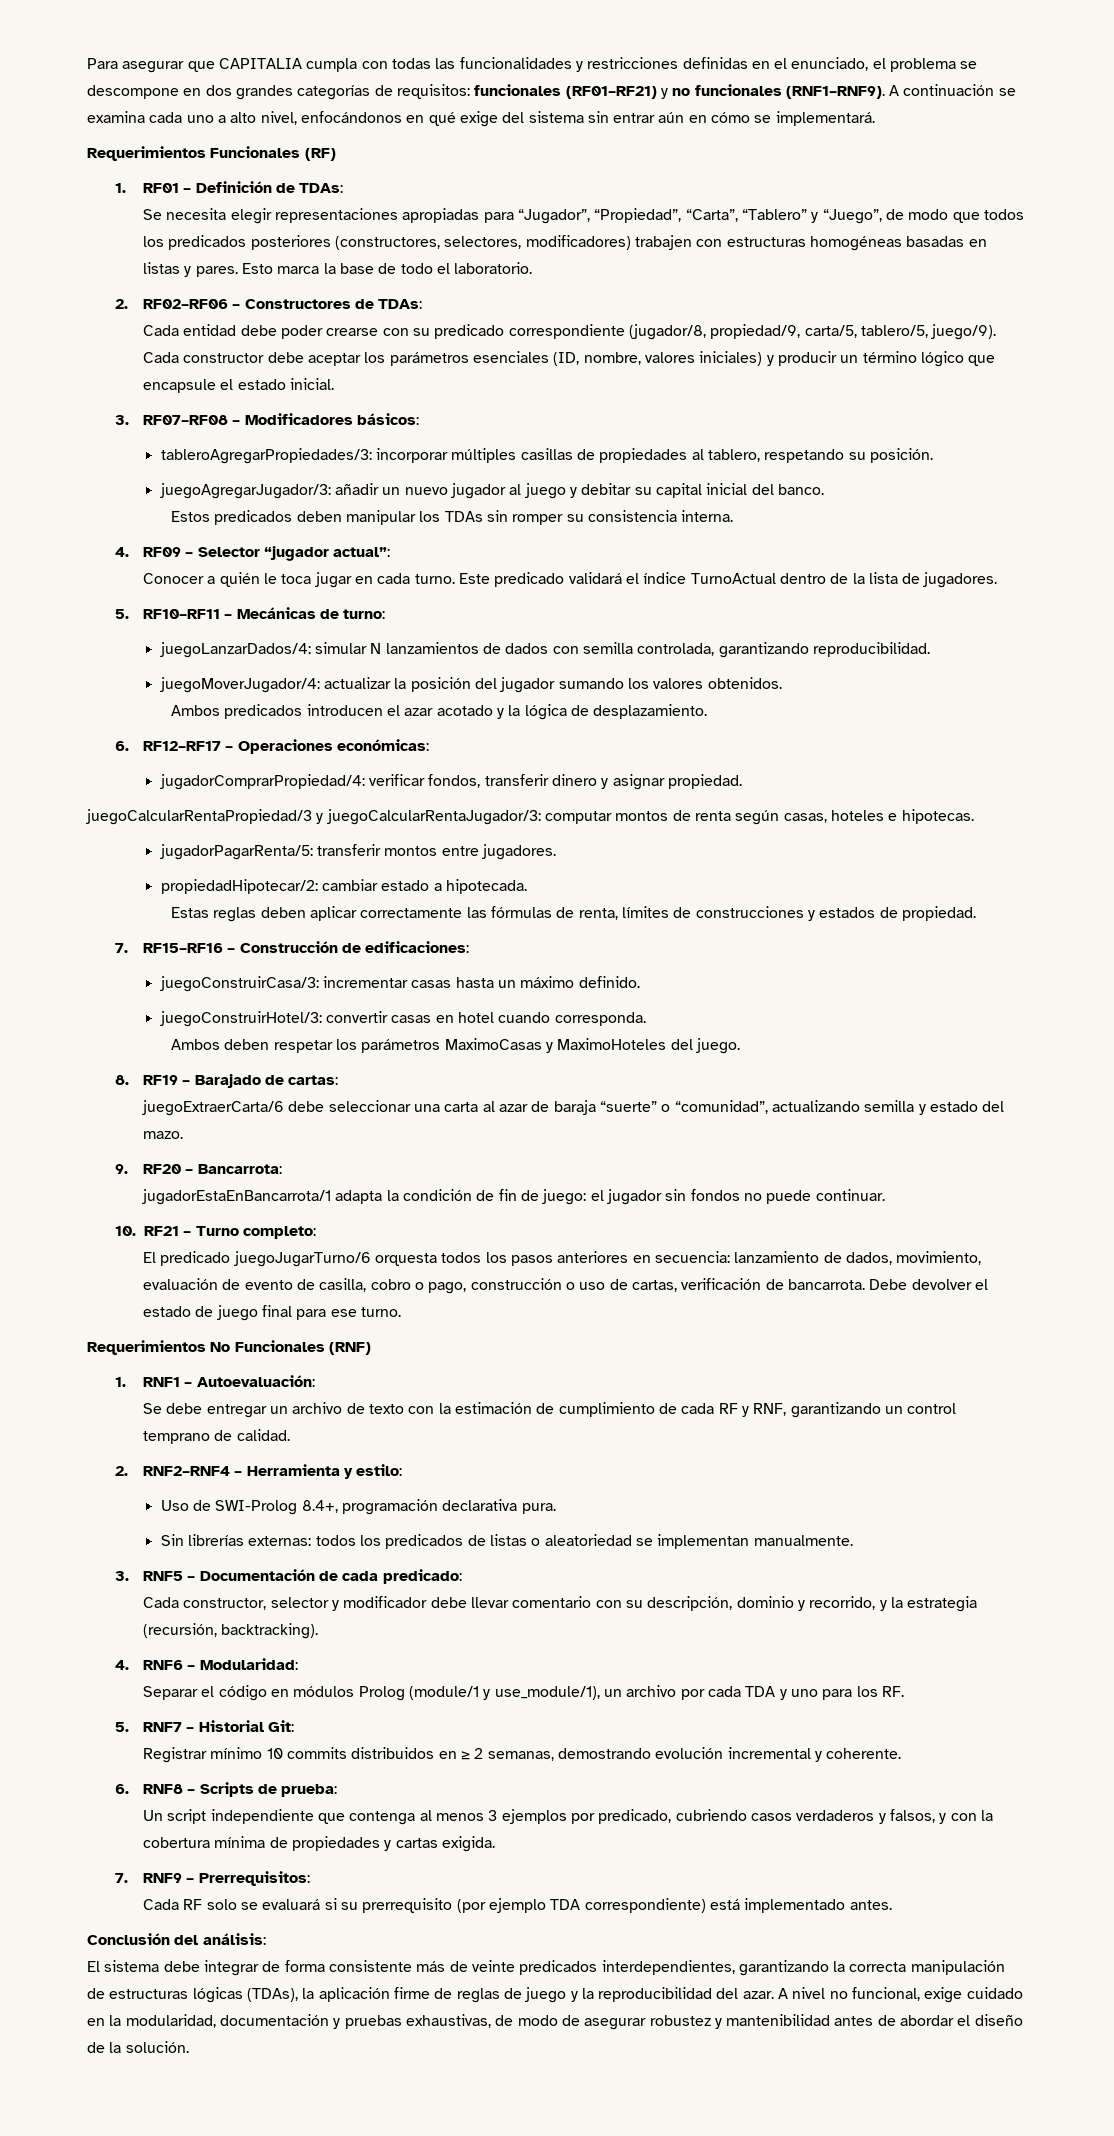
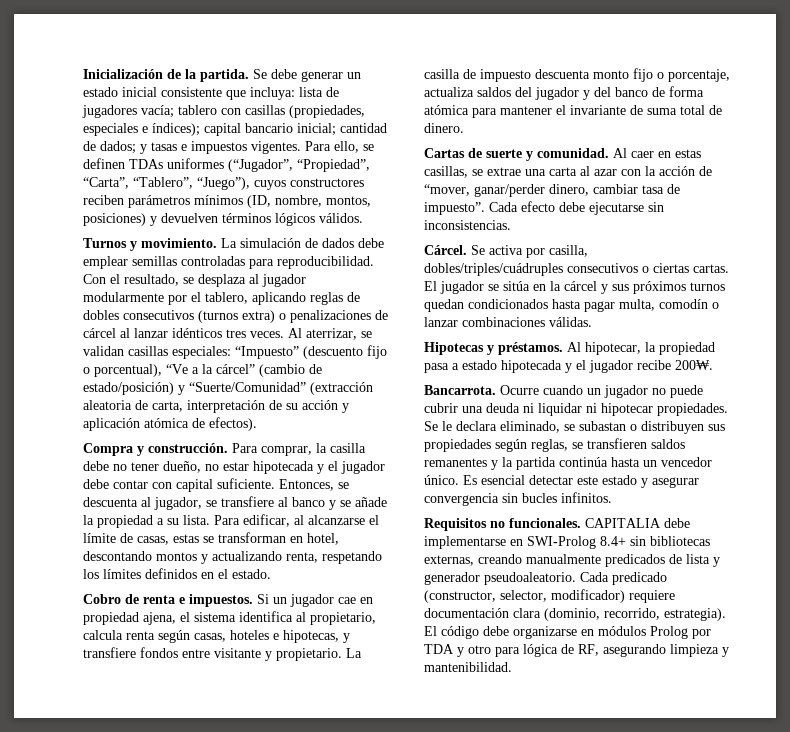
[87,57,978,73] [87,84,1016,100] [87,111,875,127] [87,146,336,161] [115,181,344,193] [143,208,1024,224] [143,235,987,251] [143,262,533,277] [115,299,423,309] [143,324,997,340] [143,351,996,367] [143,378,335,393] [115,413,420,425] [160,448,933,464] [159,483,824,499] [171,510,734,525] [115,546,391,561] [143,572,998,588] [115,607,386,619] [159,642,930,658] [159,677,782,693] [171,704,708,720] [115,739,430,754] [159,774,742,790] [86,809,691,825] Para asegurar que CAPITALIA cumpla con todas las funcionalidades y restricciones definidas en el enunciado, el problema se descompone en dos grandes categorías de requisitos: funcionales (RF01–RF21) y no funcionales (RNF1–RNF9). A continuación se examina cada uno a alto nivel, enfocándonos en qué exige del sistema sin entrar aún en cómo se implementará. // Requerimientos Funcionales (RF) // 1. RF01 – Definición de TDAs: // Se necesita elegir representaciones apropiadas para “Jugador”, “Propiedad”, “Carta”, “Tablero” y “Juego”, de modo que todos los predicados posteriores (constructores, selectores, modificadores) trabajen con estructuras homogéneas basadas en listas y pares. Esto marca la base de todo el laboratorio. // 2. RF02–RF06 – Constructores de TDAs: // Cada entidad debe poder crearse con su predicado correspondiente (jugador/8, propiedad/9, carta/5, tablero/5, juego/9). Cada constructor debe aceptar los parámetros esenciales (ID, nombre, valores iniciales) y producir un término lógico que encapsule el estado inicial. // 3. RF07–RF08 – Modificadores básicos: // tableroAgregarPropiedades/3: incorporar múltiples casillas de propiedades al tablero, respetando su posición. // juegoAgregarJugador/3: añadir un nuevo jugador al juego y debitar su capital inicial del banco. // Estos predicados deben manipular los TDAs sin romper su consistencia interna. // 4. RF09 – Selector “jugador actual”: // Conocer a quién le toca jugar en cada turno. Este predicado validará el índice TurnoActual dentro de la lista de jugadores. // 5. RF10–RF11 – Mecánicas de turno: // juegoLanzarDados/4: simular N lanzamientos de dados con semilla controlada, garantizando reproducibilidad. // juegoMoverJugador/4: actualizar la posición del jugador sumando los valores obtenidos. // Ambos predicados introducen el azar acotado y la lógica de desplazamiento. // 6. RF12–RF17 – Operaciones económicas: // jugadorComprarPropiedad/4: verificar fondos, transferir dinero y asignar propiedad. // juegoCalcularRentaPropiedad/3 y juegoCalcularRentaJugador/3: computar montos de -> [83,69,361,82] [83,87,339,100] [82,105,365,118] [83,123,387,136] [83,141,374,154] [83,158,370,172] [83,177,364,190] [83,195,371,208] [83,213,363,226] [83,238,384,251] [83,256,374,269] [83,274,306,287] [83,292,360,305] [83,310,388,323] [83,328,372,340] [83,345,387,359] [83,364,322,377] [83,382,373,395] [83,400,349,413] [83,417,257,431] [83,443,366,456] [83,461,385,474] [83,478,349,492] [83,496,387,510] [83,514,379,528] [83,532,339,545] [83,551,382,564] [83,568,271,579] [83,594,373,607] [83,611,376,625] [83,630,123,640] Inicialización de la partida. Se debe generar un estado inicial consistente que incluya: lista de jugadores vacía; tablero con casillas (propiedades, especiales e índices); capital bancario inicial; cantidad de dados; y tasas e impuestos vigentes. Para ello, se definen TDAs uniformes (“Jugador”, “Propiedad”, “Carta”, “Tablero”, “Juego”), cuyos constructores reciben parámetros mínimos (ID, nombre, montos, posiciones) y devuelven términos lógicos válidos. // Turnos y movimiento. La simulación de dados debe emplear semillas controladas para reproducibilidad. Con el resultado, se desplaza al jugador modularmente por el tablero, aplicando reglas de dobles consecutivos (turnos extra) o penalizaciones de cárcel al lanzar idénticos tres veces. Al aterrizar, se validan casillas especiales: “Impuesto” (descuento fijo o porcentual), “Ve a la cárcel” (cambio de estado/posición) y “Suerte/Comunidad” (extracción aleatoria de carta, interpretación de su acción y aplicación atómica de efectos). // Compra y construcción. Para comprar, la casilla debe no tener dueño, no estar hipotecada y el jugador debe contar con capital suficiente. Entonces, se descuenta al jugador, se transfiere al banco y se añade la propiedad a su lista. Para edificar, al alcanzarse el límite de casas, estas se transforman en hotel, descontando montos y actualizando renta, respetando los límites definidos en el estado. // Cobro de renta e impuestos. Si un jugador cae en propiedad ajena, el sistema identifica al propietario, calcula
[901,809,974,824] [159,844,556,860] [160,879,527,894] [171,906,976,922] [115,941,470,953] [159,976,640,992] [159,1011,646,1027] [171,1038,740,1054] [115,1074,339,1088] [142,1100,1005,1116] [143,1131,184,1139] [115,1164,282,1174] [142,1189,885,1205] [115,1226,316,1239] [143,1251,982,1267] [143,1278,988,1294] [143,1305,401,1321] [87,1340,371,1355] [115,1375,315,1387] [143,1402,957,1418] [143,1429,290,1444] [115,1464,403,1479] [160,1499,556,1515] [160,1534,853,1549] [115,1569,462,1584] [143,1596,978,1612] [143,1623,319,1639] [115,1658,298,1670] [143,1685,904,1701] [115,1720,295,1732] [143,1747,902,1763] [115,1782,338,1797] [143,1809,993,1825] [143,1836,495,1852] [115,1871,310,1886] [143,1898,892,1913] [87,1933,266,1945] [87,1960,1005,1976] [87,1987,1023,2003] [87,2014,1023,2030] [87,2041,189,2053] hipotecas. // jugadorPagarRenta/5: transferir montos entre jugadores. // propiedadHipotecar/2: cambiar estado a hipotecada. // Estas reglas deben aplicar correctamente las fórmulas de renta, límites de construcciones y estados de propiedad. // 7. RF15–RF16 – Construcción de edificaciones: // juegoConstruirCasa/3: incrementar casas hasta un máximo definido. // juegoConstruirHotel/3: convertir casas en hotel cuando corresponda. // Ambos deben respetar los parámetros MaximoCasas y MaximoHoteles del juego. // 8. RF19 – Barajado de cartas: // juegoExtraerCarta/6 debe seleccionar una carta al azar de baraja “suerte” o “comunidad”, actualizando semilla y estado del mazo. // 9. RF20 – Bancarrota: // jugadorEstaEnBancarrota/1 adapta la condición de fin de juego: el jugador sin fondos no puede continuar. // 10. RF21 – Turno completo: // El predicado juegoJugarTurno/6 orquesta todos los pasos anteriores en secuencia: lanzamiento de dados, movimiento, evaluación de evento de casilla, cobro o pago, construcción o uso de cartas, verificación de bancarrota. Debe devolver el estado de juego final para ese turno. // Requerimientos No Funcionales (RNF) // 1. RNF1 – Autoevaluación: // Se debe entregar un archivo de texto con la estimación de cumplimiento de cada RF y RNF, garantizando un control temprano de calidad. // 2. RNF2–RNF4 – Herramienta y estilo: // Uso de SWI-Prolog 8.4+, programación declarativa pura. // Sin librerías externas: todos los predicados de listas o aleatoriedad se implementan manualmente. // 3. RNF5 – Documentación de cada predicado: // Cada constructor, selector y modificador debe llevar comentario con su descripción, dominio y recorrido, y la estrategia (recursión, backtracking). // 4. RNF6 – Modularidad: // Separar el código en módulos Prolog (module/1 y use_module/1), un archivo por cada TDA y uno para los RF. // 5. RNF7 – Historial Git: // Registrar mínimo 10 commits distribuidos en ≥ 2 semanas, demostrando evolución incremental y coherente. // 6. RNF8 – Scripts de prueba: // Un script independiente que contenga al menos 3 ejemplos por predicado, cubriendo casos verdaderos y falsos, y con la cobertura mínima de propiedades y cartas exigida. // 7. RNF9 – Prerrequisitos: // Cada RF solo se evaluará si su prerrequisito (por ejemplo TDA correspondiente) está implementado antes. // Conclusión del análisis: // El sistema debe integrar de forma consistente más de veinte predicados interdependientes, garantizando la correcta manipulación de estructuras lógicas (TDAs), la aplicación firme de reglas de juego y la reproducibilidad del azar. A nivel no funcional, exige cuidado en la modularidad, documentación y pruebas exhaustivas, de modo de asegurar robustez y mantenibilidad antes de abordar el diseño de la solución. -> [283,630,350,643] [83,647,362,661] [424,68,730,82] [424,86,704,100] [424,105,722,118] [424,123,464,133] [424,148,701,161] [424,166,712,178] [424,184,680,197] [424,201,664,215] [424,220,511,230] [424,245,588,258] [424,263,729,276] [424,281,725,294] [424,299,719,312] [424,317,592,327] [424,342,715,355] [424,360,713,373] [424,385,703,398] [424,403,728,416] [424,421,725,434] [424,438,685,452] [424,457,712,470] [424,475,699,488] [424,492,612,506] [424,518,690,531] [424,536,710,549] [424,554,720,567] [424,572,667,585] [424,589,675,603] [424,608,726,621] [424,626,711,639] [424,644,729,657] [424,662,512,672] hipotecas, y transfiere fondos entre visitante y propietario. La casilla de impuesto descuenta monto fijo o porcentaje, actualiza saldos del jugador y del banco de forma atómica para mantener el invariante de suma total de dinero. // Cartas de suerte y comunidad. Al caer en estas casillas, se extrae una carta al azar con la acción de “mover, ganar/perder dinero, cambiar tasa de impuesto”. Cada efecto debe ejecutarse sin inconsistencias. // Cárcel. Se activa por casilla, dobles/triples/cuádruples consecutivos o ciertas cartas. El jugador se sitúa en la cárcel y sus próximos turnos quedan condicionados hasta pagar multa, comodín o lanzar combinaciones válidas. // Hipotecas y préstamos. Al hipotecar, la propiedad pasa a estado hipotecada y el jugador recibe 200₩. // Bancarrota. Ocurre cuando un jugador no puede cubrir una deuda ni liquidar ni hipotecar propiedades. Se le declara eliminado, se subastan o distribuyen sus propiedades según reglas, se transfieren saldos remanentes y la partida continúa hasta un vencedor único. Es esencial detectar este estado y asegurar convergencia sin bucles infinitos. // Requisitos no funcionales. CAPITALIA debe implementarse en SWI-Prolog 8.4+ sin bibliotecas externas, creando manualmente predicados de lista y generador pseudoaleatorio. Cada predicado (constructor, selector, modificador) requiere documentación clara (dominio, recorrido, estrategia). El código debe organizarse en módulos Prolog por TDA y otro para lógica de RF, asegurando limpieza y mantenibilidad.

